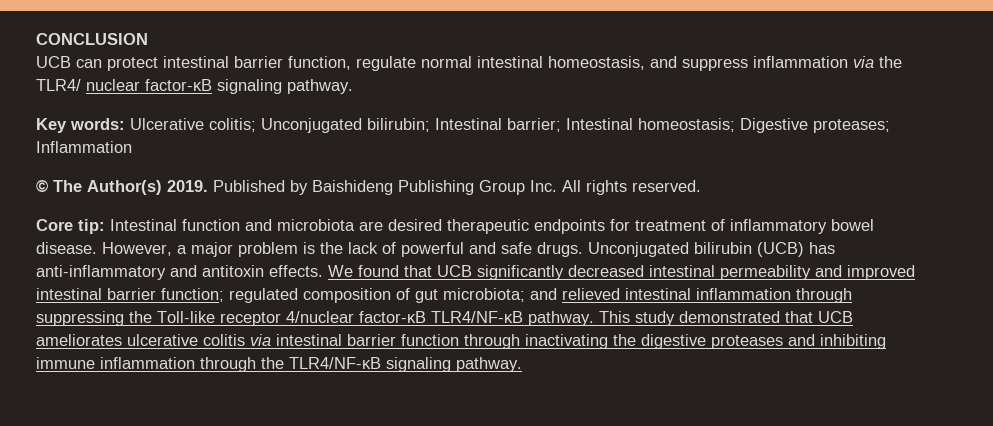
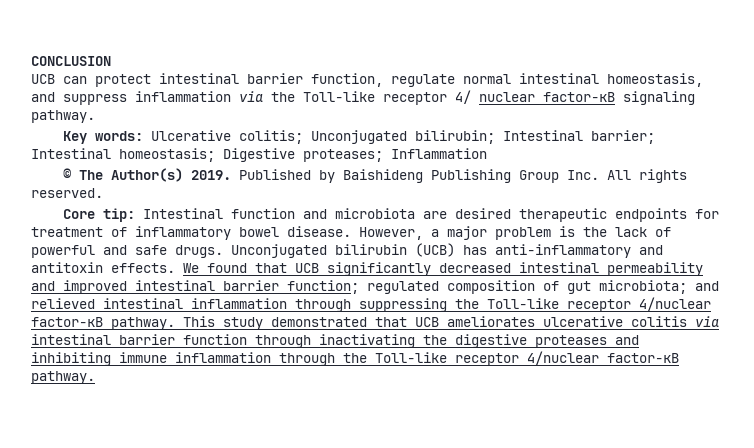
[36,79,81,91] TLR4/ -> [303,90,471,105] Toll-like receptor 4/
[431,311,523,323] TLR4/NF-κB -> (103, 322) none
[289,357,451,372] TLR4/NF-κB signaling -> [375,351,679,366] Toll-like receptor 4/nuclear factor-κB

